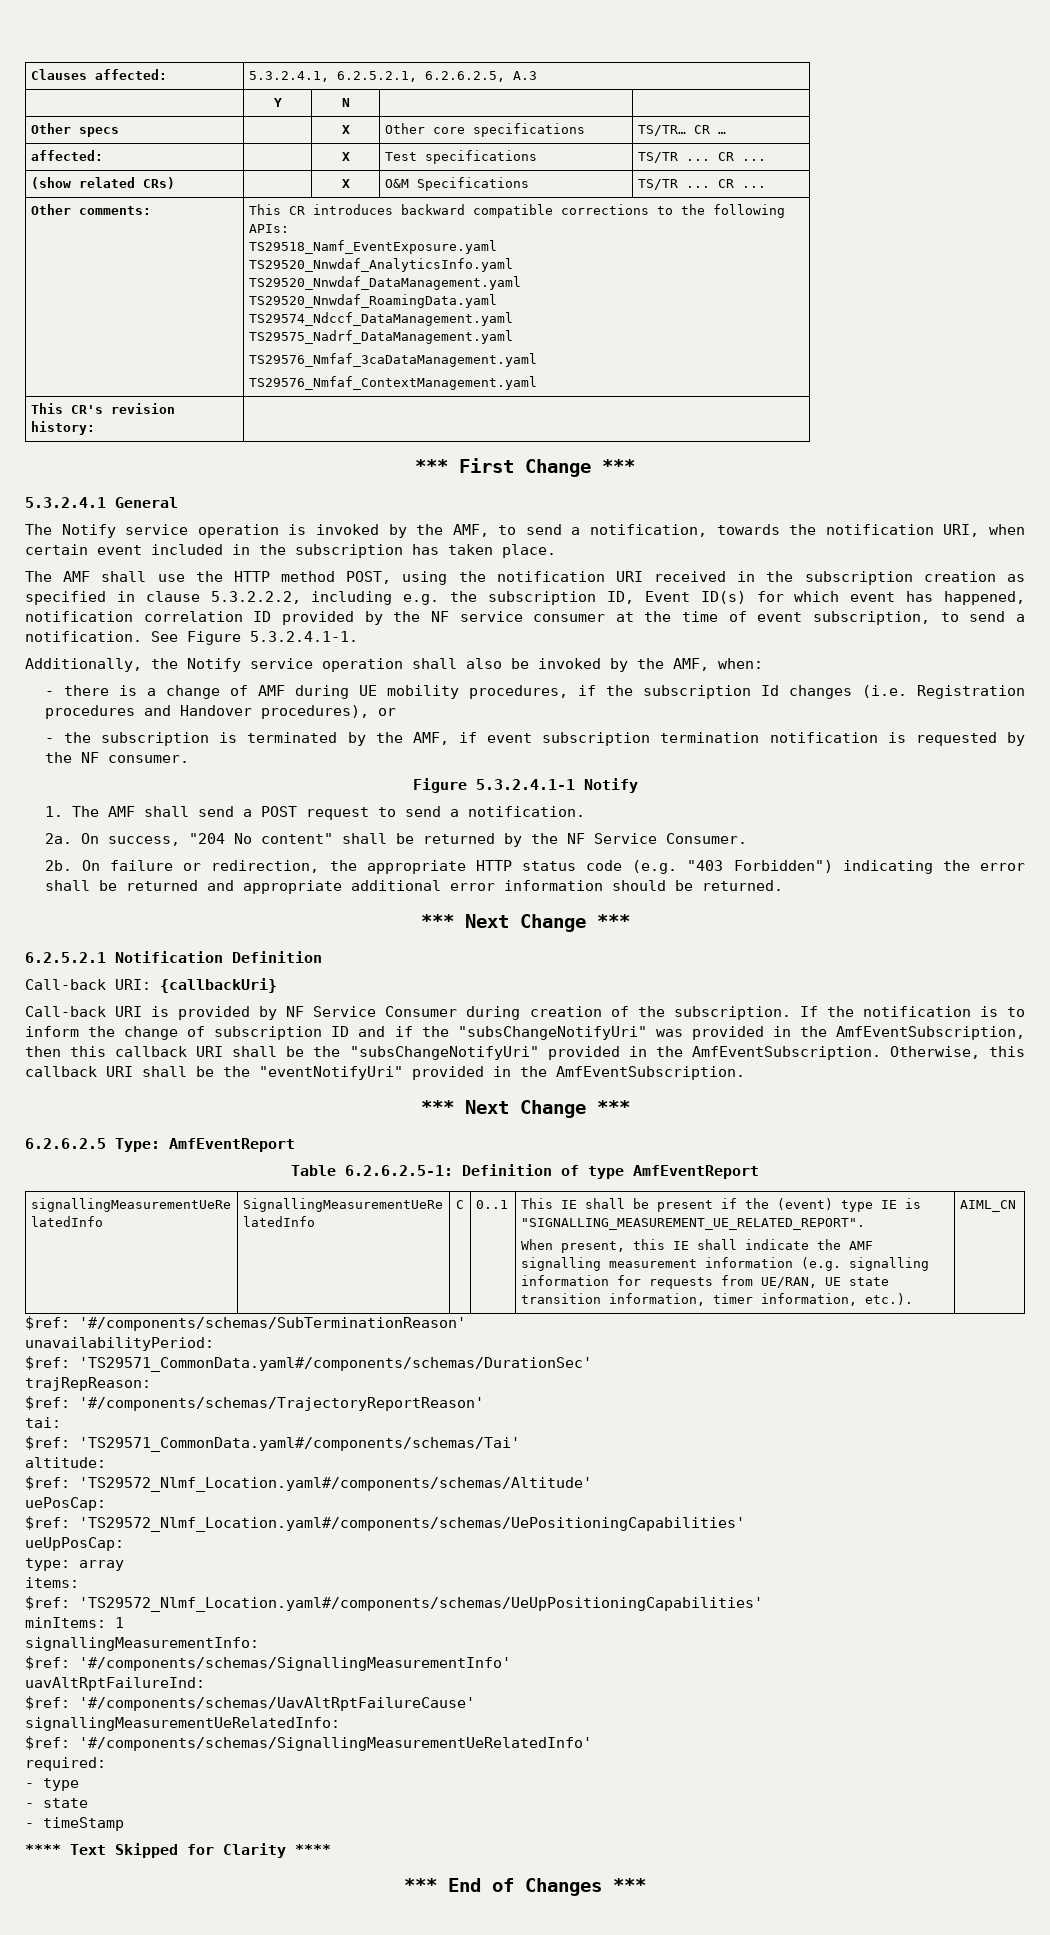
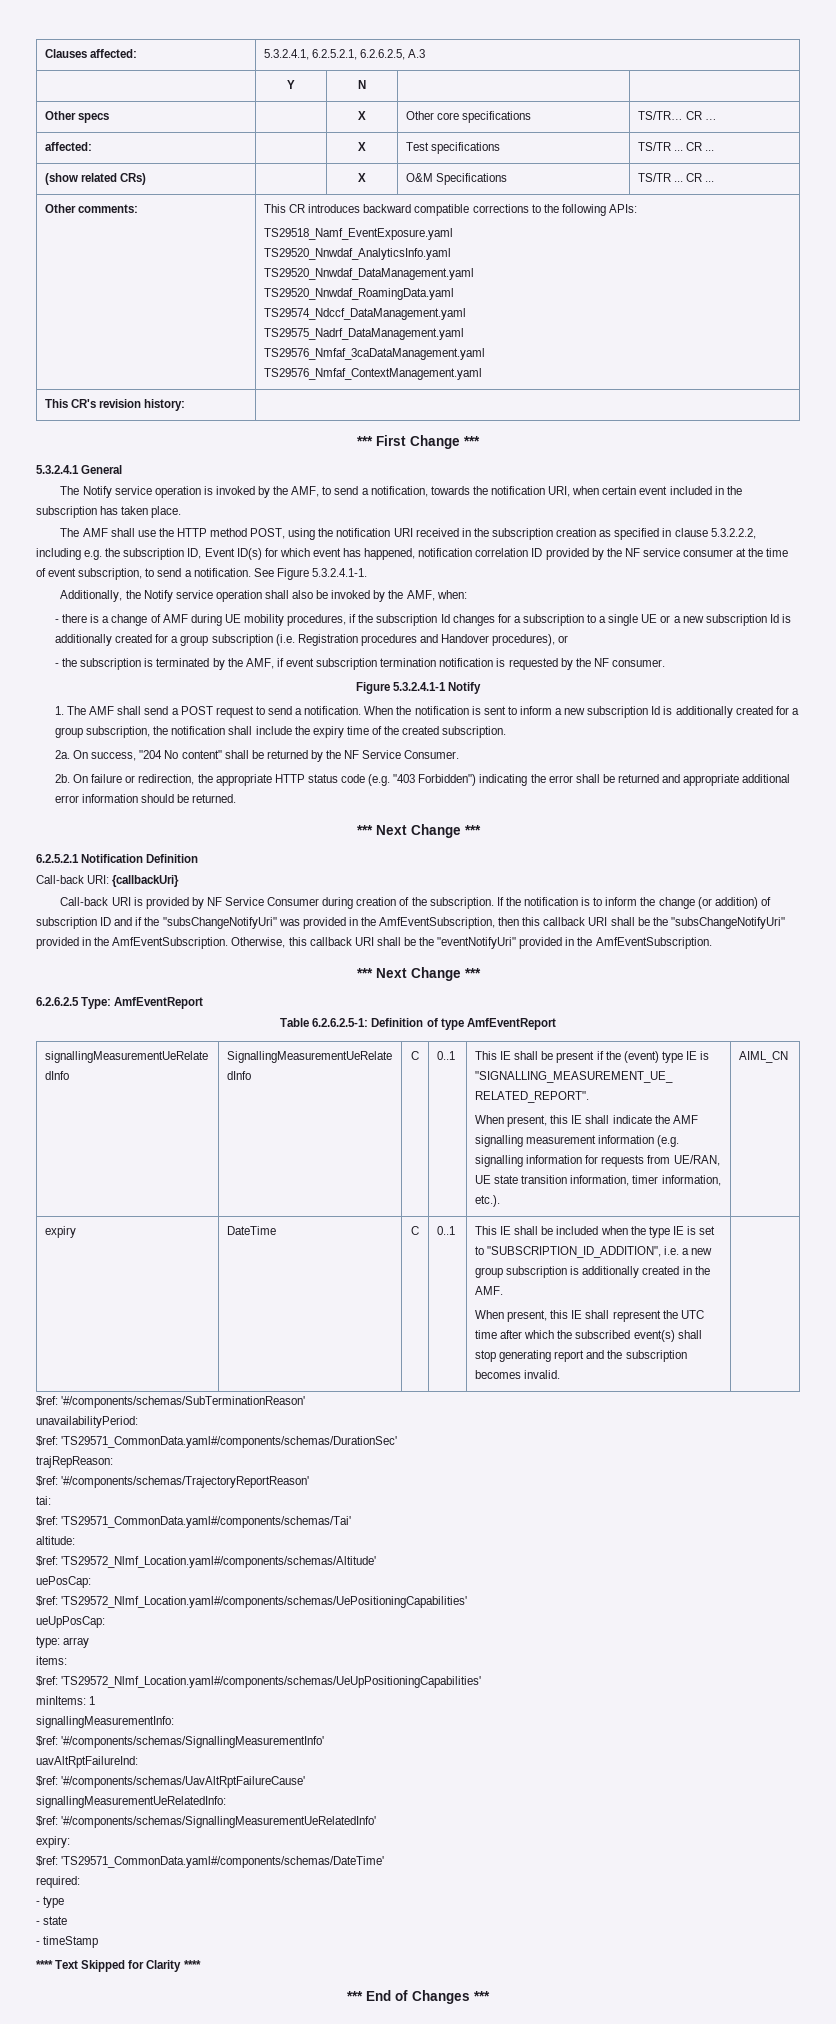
(852, 692) none -> [497,614,791,626] [55,634,273,646] for a subscription to a single UE or a new subscription Id is additionally created for a group subscription
(585, 811) none -> [364,706,799,718] [55,726,507,738] When the notification is sent to inform a new subscription Id is additionally created for a group subscription, the notification shall include the expiry time of the created subscription.
(179, 1033) none -> [697,897,758,909] (or addition)
(1017, 1206) none -> [45,1226,77,1238] [227,1226,277,1235] [411,1226,419,1235] [437,1226,456,1235] [475,1226,716,1238] [475,1246,713,1258] [475,1266,710,1278] [475,1286,504,1295] [475,1310,704,1322] [475,1330,702,1342] [475,1350,687,1362] [475,1370,561,1379] // expiry | DateTime | C | 0..1 | This IE shall be included when the type IE is set to "SUBSCRIPTION_ID_ADDITION", i.e. a new group subscription is additionally created in the AMF. // When present, this IE shall represent the UTC time after which the subscribed event(s) shall stop generating report and the subscription becomes invalid. |
(592, 1744) none -> [36,1836,70,1848] [36,1856,385,1868] // expiry: // $ref: 'TS29571_CommonData.yaml#/components/schemas/DateTime'

